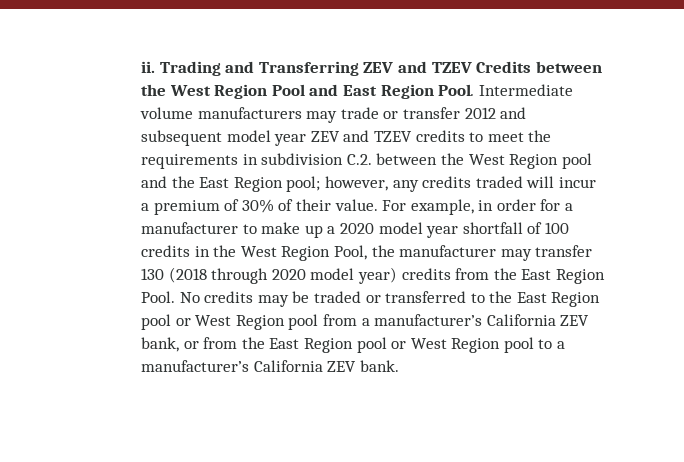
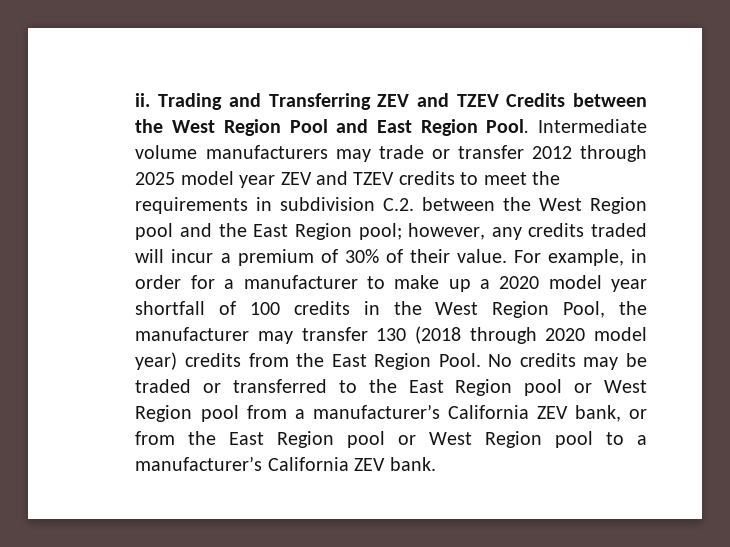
[500,107,527,119] [140,130,222,146] and subsequent -> [580,145,648,162] [135,172,176,185] through 2025

